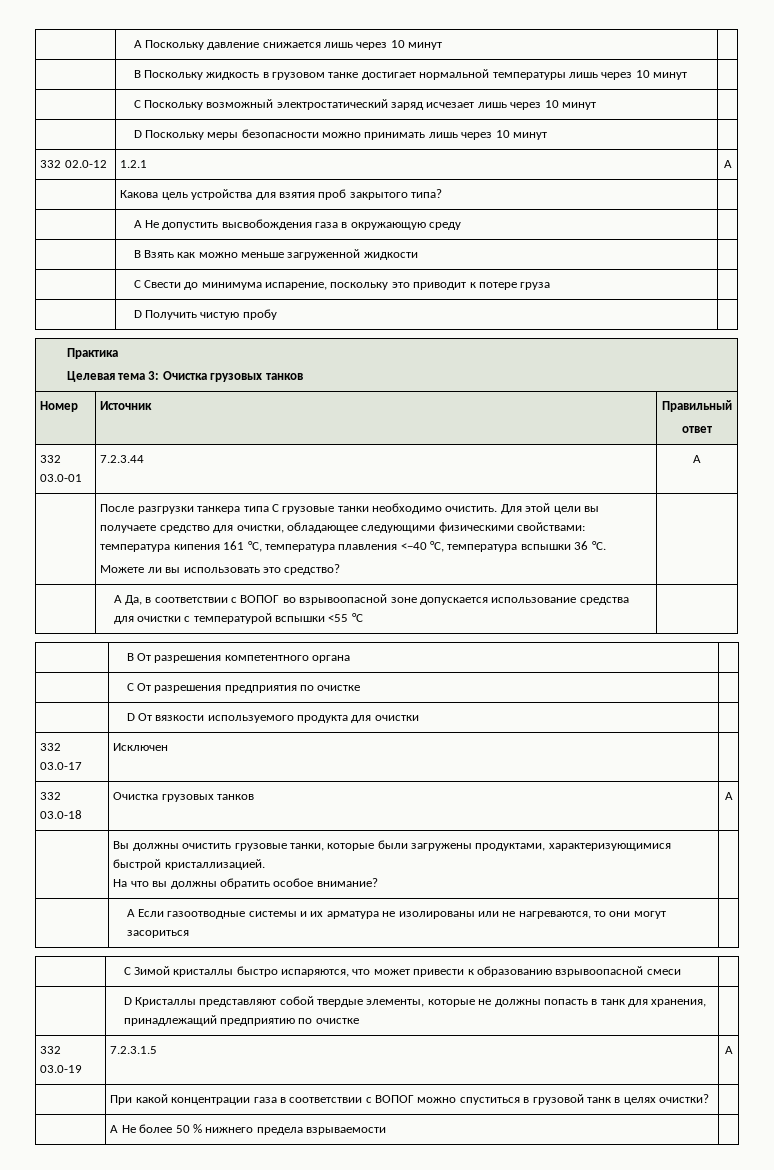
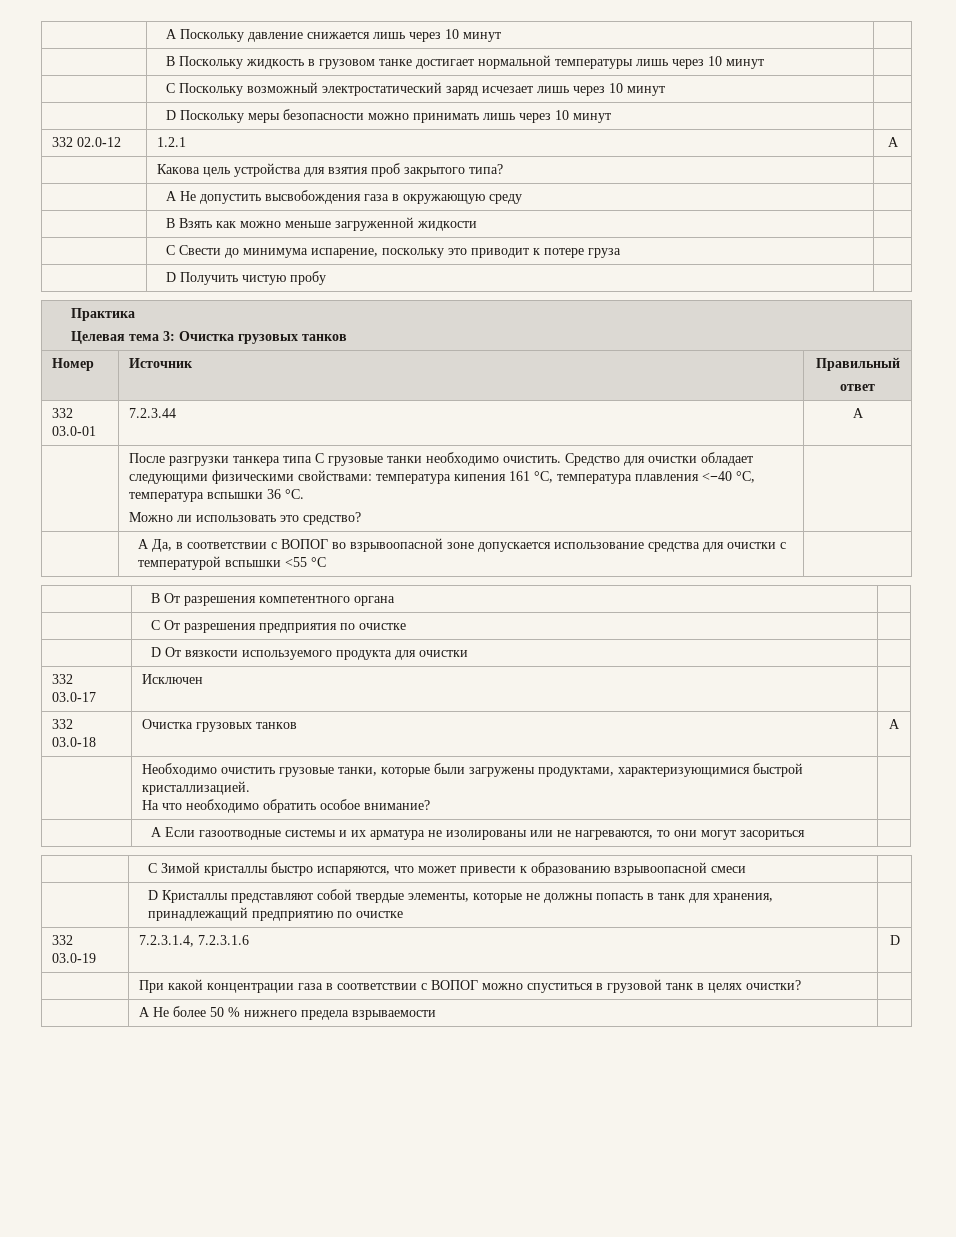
[500,503,599,514] [100,522,358,533] Для этой цели вы получаете средство для очистки, обладающее -> [565,452,754,466] Средство для очистки обладает
[100,565,181,573] Можете ли вы -> [129,512,193,522] Можно ли
[113,841,179,851] Вы должны -> [142,763,218,777] Необходимо
[152,881,217,889] вы должны -> [186,799,260,813] необходимо
[110,1046,158,1054] [724,1046,733,1054] 7.2.3.1.5 | A -> [139,935,250,947] [889,935,900,945] 7.2.3.1.4, 7.2.3.1.6 | D

